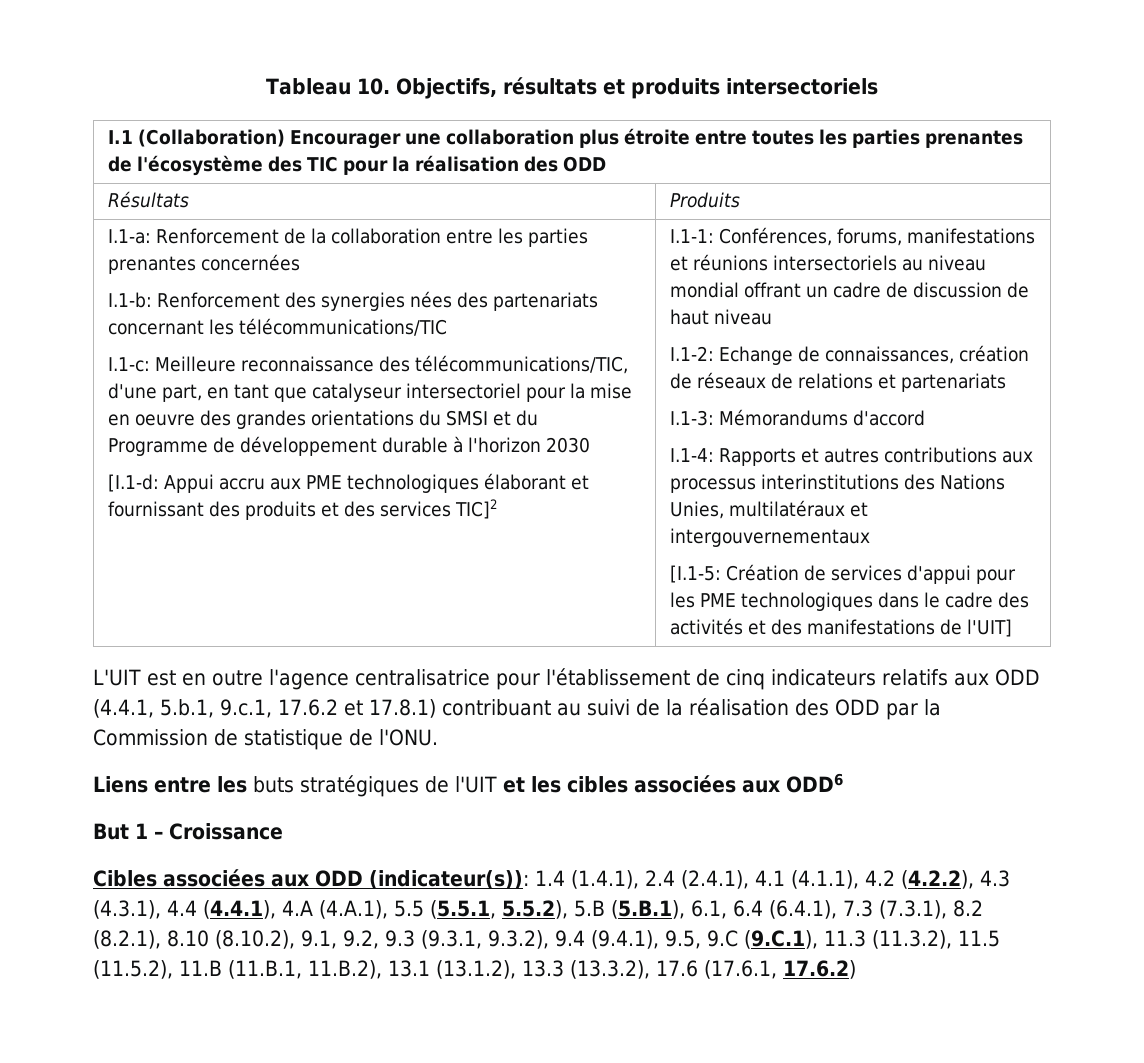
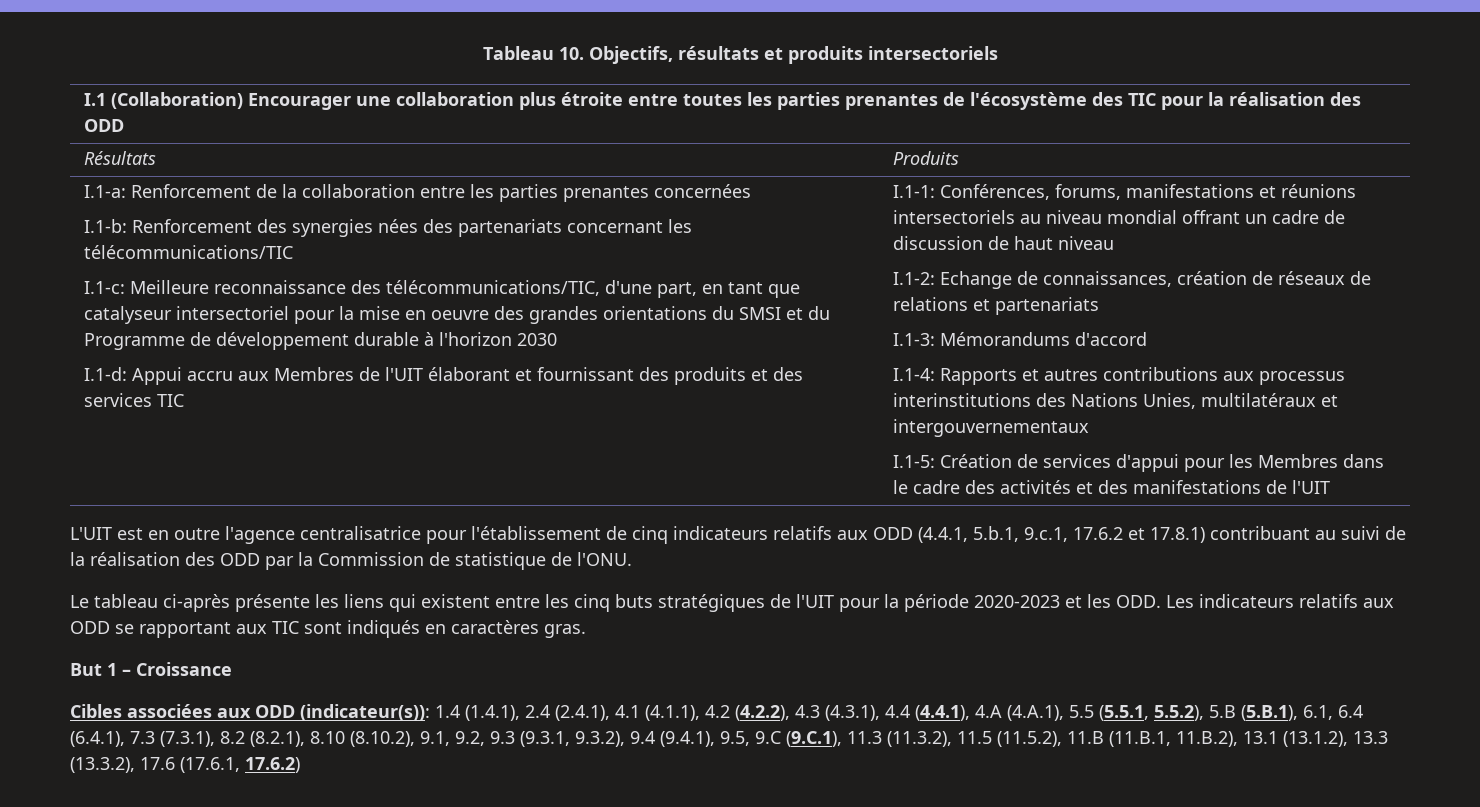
[108,474,160,492] [I.1-d: -> [84,367,128,381] I.1-d:
[306,474,480,493] PME technologiques -> [274,367,424,381] Membres de l'UIT
[455,499,498,519] TIC]2 -> [157,394,185,407] TIC
[670,565,722,583] [I.1-5: -> [893,455,936,468] I.1-5:
[700,592,874,611] PME technologiques -> [1258,454,1339,468] Membres
[967,619,1013,637] l'UIT] -> [1292,480,1331,494] l'UIT
[93,776,247,793] Liens entre les -> [70,594,610,612] Le tableau ci-après présente les liens qui existent entre les cinq
[503,773,843,793] et les cibles associées aux ODD6 -> [839,594,1394,612] [70,620,586,638] pour la période 2020-2023 et les ODD. Les indicateurs relatifs aux ODD se rapportant aux TIC sont indiqués en caractères gras.

